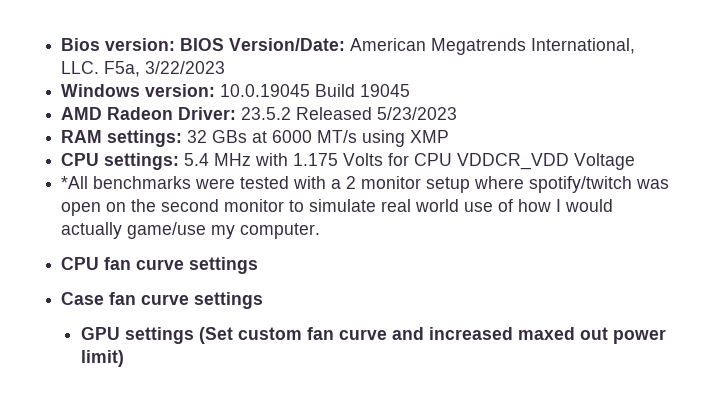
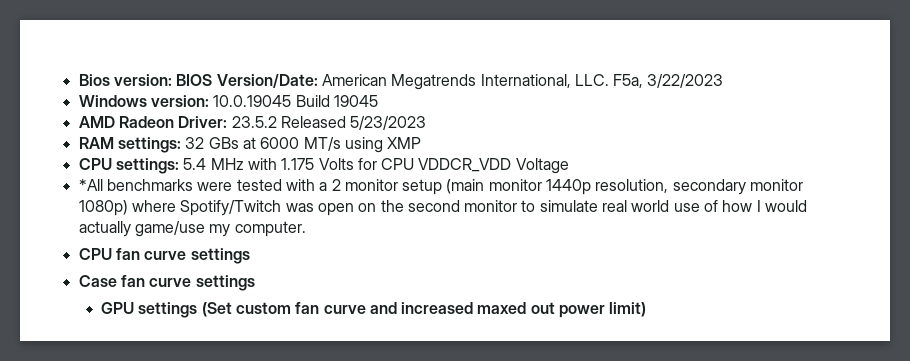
[474,176,633,193] where spotify/twitch -> [446,179,804,195] [78,200,282,216] (main monitor 1440p resolution, secondary monitor 1080p) where Spotify/Twitch

